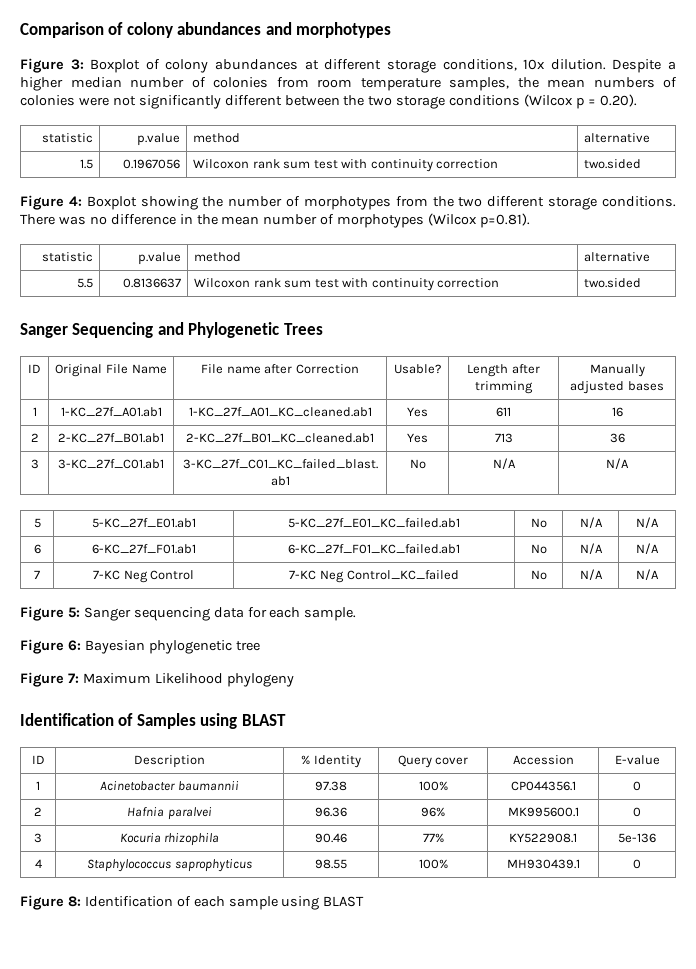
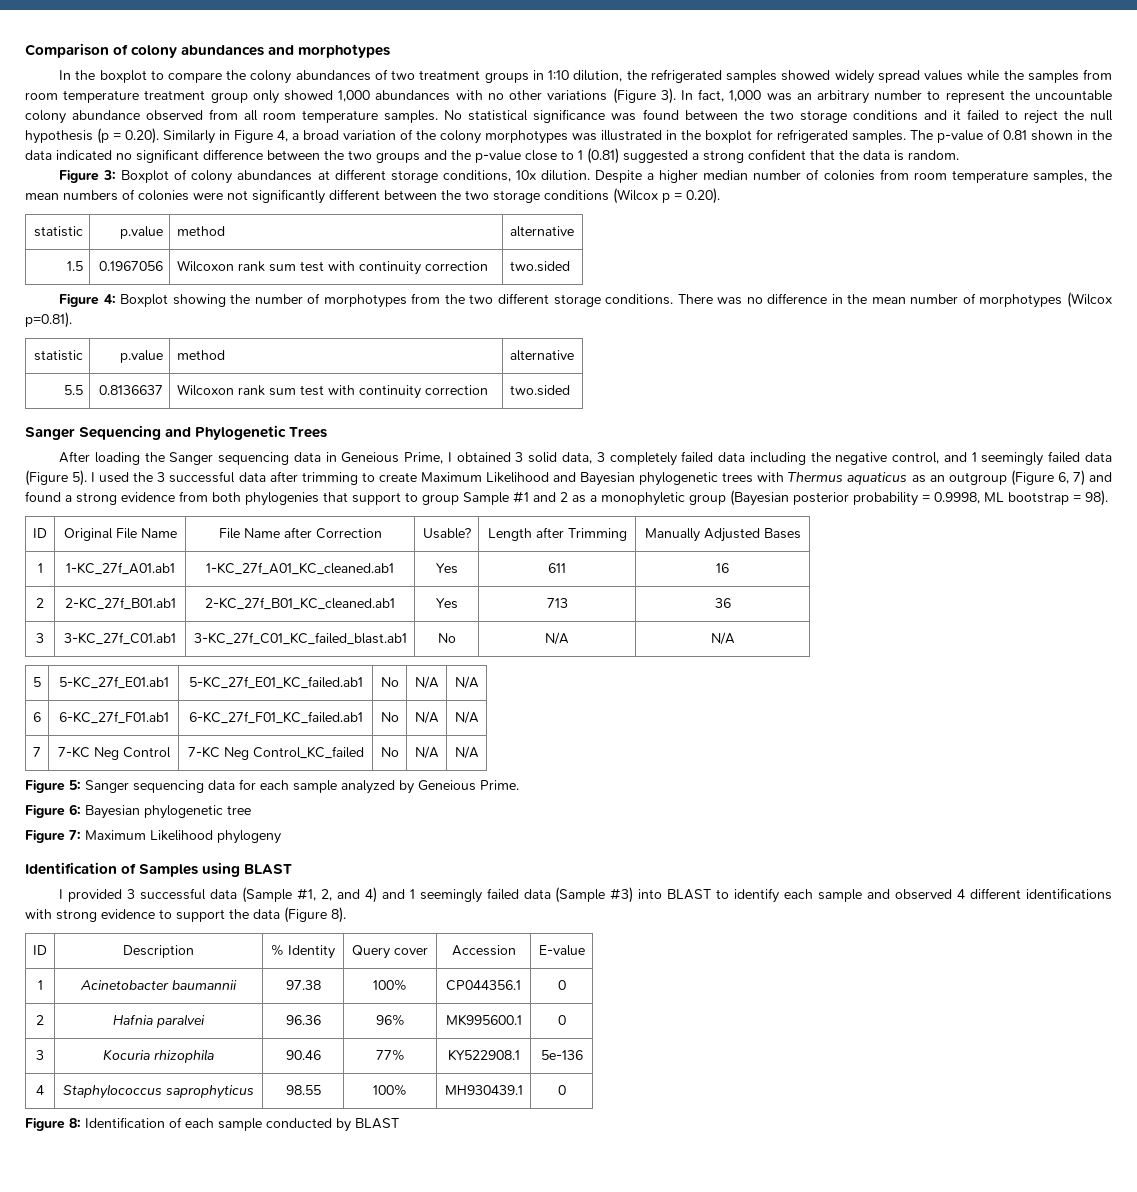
(392, 30) none -> [59,69,1113,84] [25,88,1113,104] [25,109,1113,124] [25,128,1112,144] [25,148,959,164] // In the boxplot to compare the colony abundances of two treatment groups in 1:10 dilution, the refrigerated samples showed widely spread values while the samples from room temperature treatment group only showed 1,000 abundances with no other variations (Figure 3). In fact, 1,000 was an arbitrary number to represent the uncountable colony abundance observed from all room temperature samples. No statistical significance was found between the two storage conditions and it failed to reject the null hypothesis (p = 0.20). Similarly in Figure 4, a broad variation of the colony morphotypes was illustrated in the boxplot for refrigerated samples. The p-value of 0.81 shown in the data indicated no significant difference between the two groups and the p-value close to 1 (0.81) suggested a strong confident that the data is random.
(323, 329) none -> [59,451,1113,466] [25,470,1112,486] [25,490,1108,506] // After loading the Sanger sequencing data in Geneious Prime, I obtained 3 solid data, 3 completely failed data including the negative control, and 1 seemingly failed data (Figure 5). I used the 3 successful data after trimming to create Maximum Likelihood and Bayesian phylogenetic trees with Thermus aquaticus as an outgroup (Figure 6, 7) and found a strong evidence from both phylogenies that support to group Sample #1 and 2 as a monophyletic group (Bayesian posterior probability = 0.9998, ML bootstrap = 98).
[226,366,261,374] name -> [243,528,280,538] Name
[475,381,533,394] trimming -> [567,528,627,541] Trimming
[570,381,664,394] adjusted bases -> [703,528,801,542] Adjusted Bases
[304,607,357,621] sample. -> [293,780,519,794] sample analyzed by Geneious Prime.
(286, 720) none -> [59,887,1112,903] [25,907,346,923] // I provided 3 successful data (Sample #1, 2, and 4) and 1 seemingly failed data (Sample #3) into BLAST to identify each sample and observed 4 different identifications with strong evidence to support the data (Figure 8).
[281,896,320,910] using -> [266,1118,351,1132] conducted by

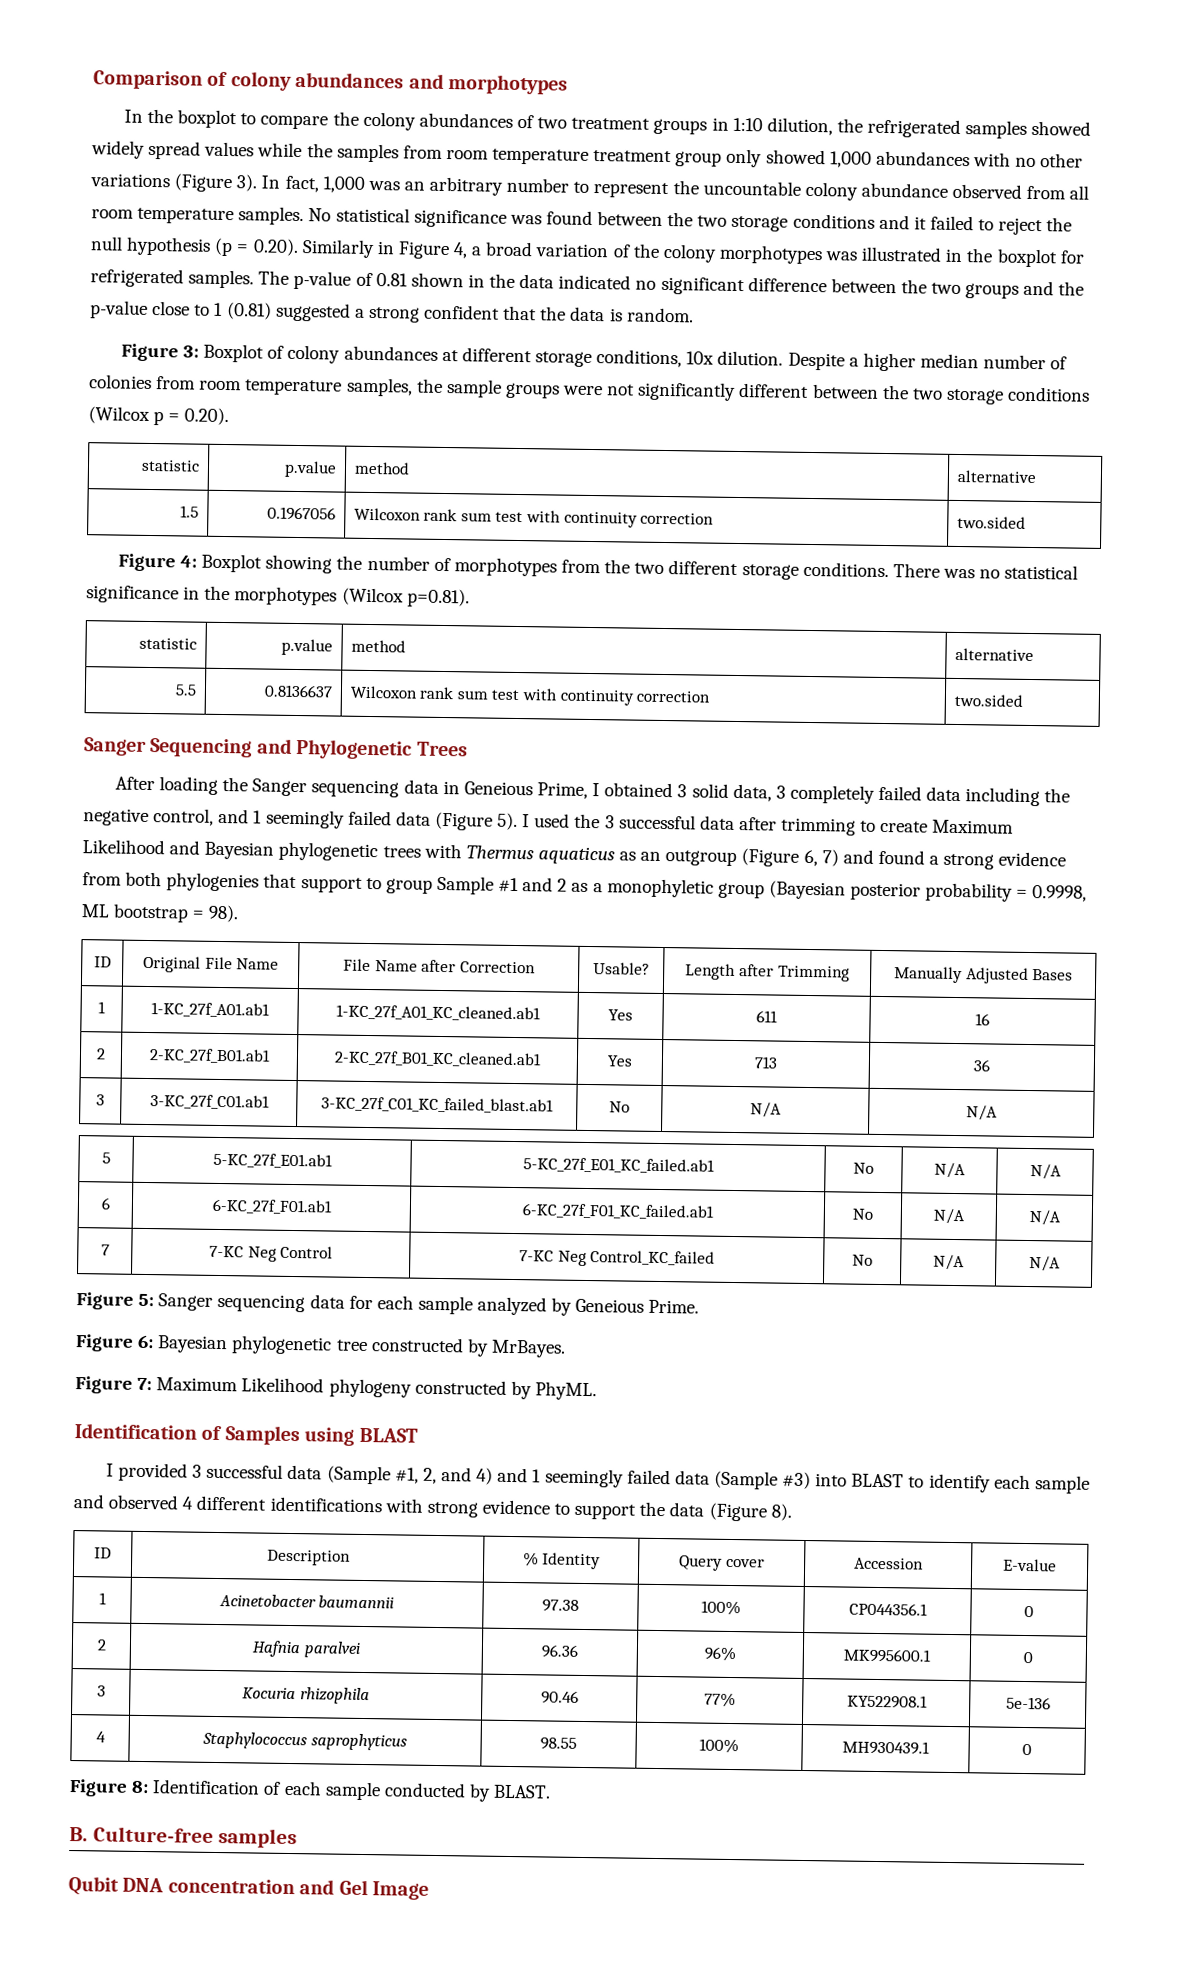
[25,189,189,201] mean numbers of colonies -> [445,379,560,399] sample groups
[767,293,976,304] difference in the mean number of -> [1004,564,1079,580] [86,585,231,604] statistical significance in the
(251, 810) none -> [370,1337,566,1358] constructed by MrBayes.
(281, 837) none -> [414,1379,597,1401] constructed by PhyML.
[355,1118,399,1129] BLAST -> [493,1784,552,1799] [69,1826,298,1849] [68,1876,429,1900] BLAST. // B. Culture-free samples // Qubit DNA concentration and Gel Image

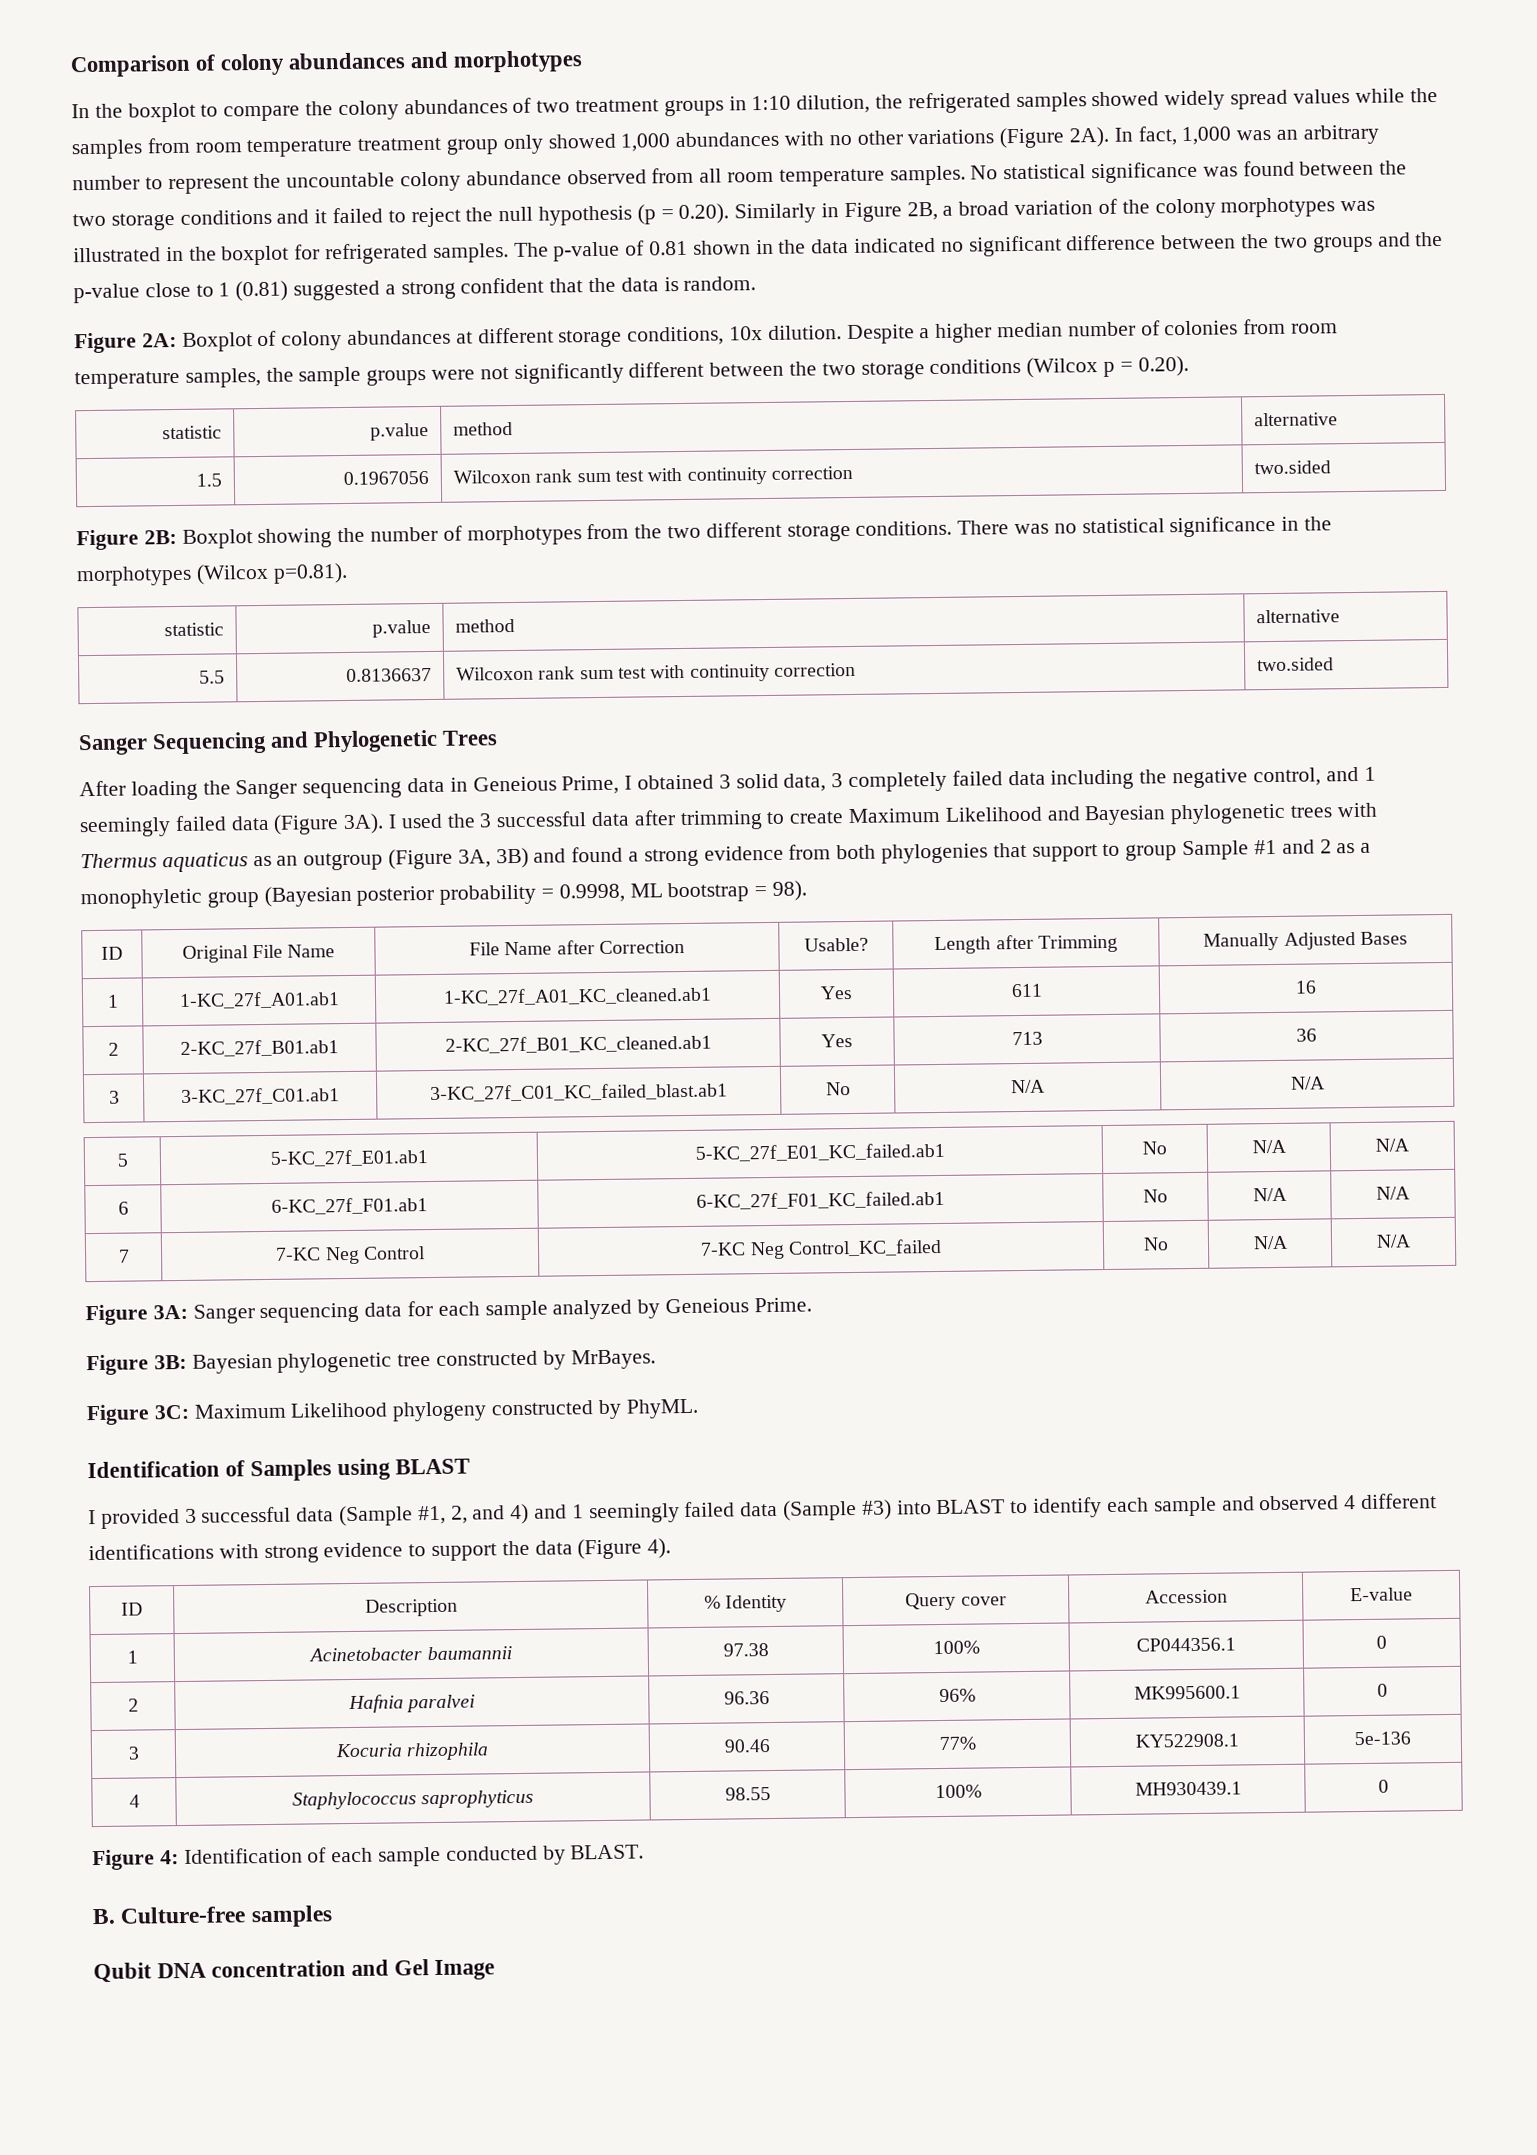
[236,174,258,192] 3). -> [1069,126,1110,148] 2A).
[453,242,469,259] 4, -> [906,201,938,221] 2B,
[183,345,200,358] 3: -> [141,332,177,348] 2A:
[180,555,198,568] 4: -> [143,529,177,545] 2B:
[497,812,519,831] 5). -> [343,813,385,835] 3A).
[803,849,839,867] 6, 7) -> [457,847,529,869] 3A, 3B)
[138,1293,155,1307] 5: -> [152,1304,188,1320] 3A:
[137,1334,155,1349] 6: -> [153,1354,187,1370] 3B:
[137,1377,153,1391] 7: -> [153,1404,190,1420] 3C:
[770,1503,792,1521] 8). -> [647,1538,672,1559] 4).
[131,1780,150,1794] 8: -> [159,1850,179,1865] 4:

